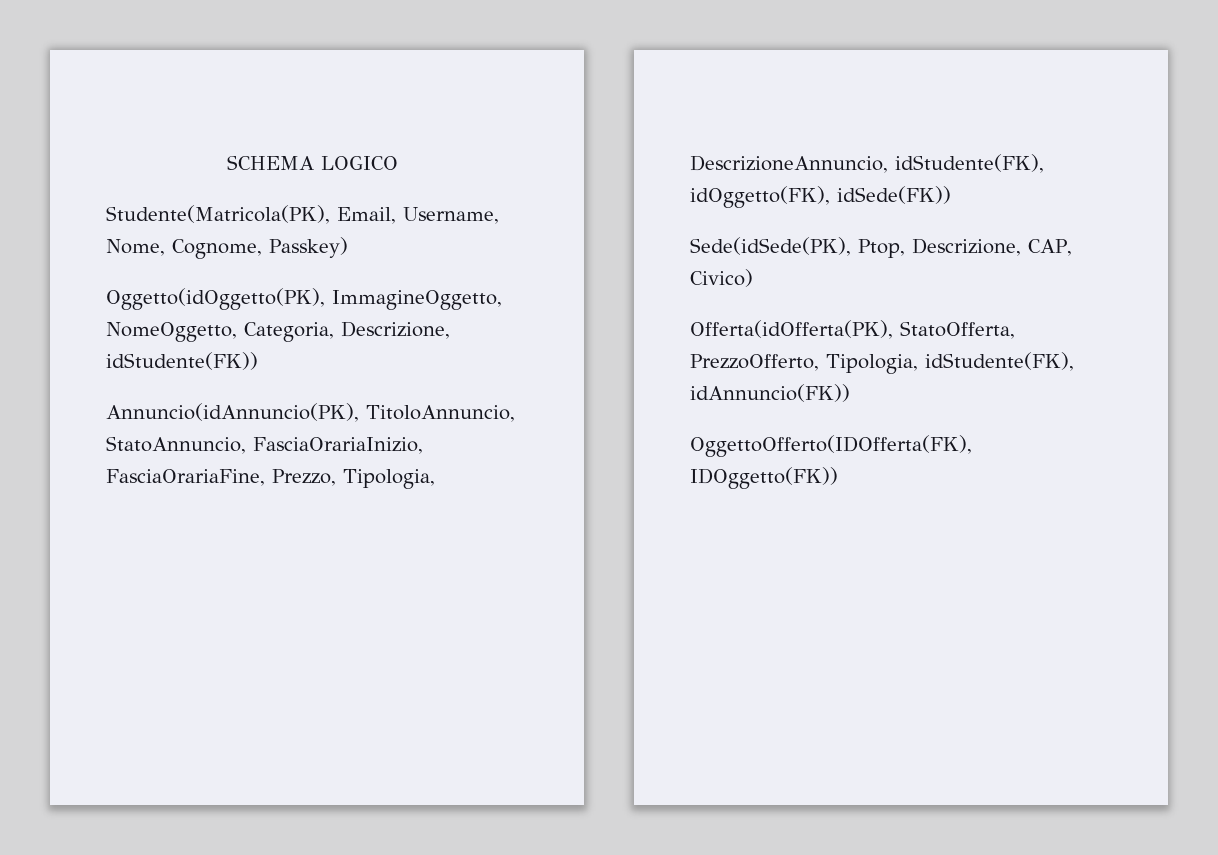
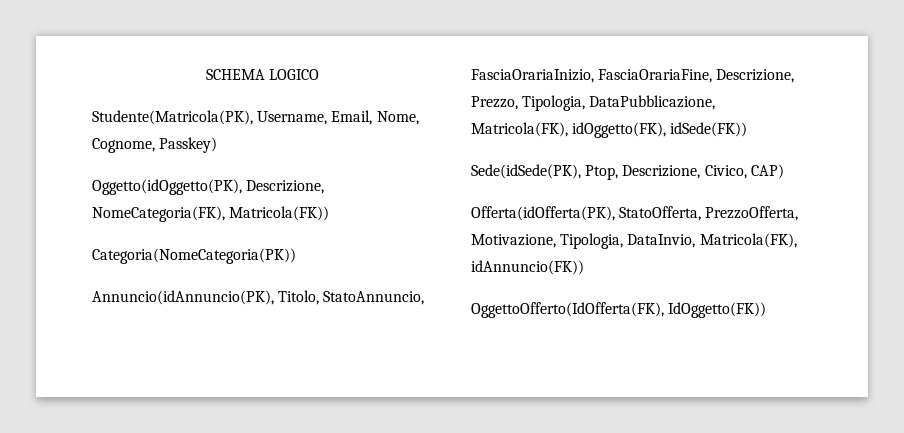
[337,207,499,224] Email, Username, -> [257,110,373,125] Username, Email,
[332,290,502,310] [106,321,450,342] [106,352,258,370] ImmagineOggetto, NomeOggetto, Categoria, Descrizione, idStudente(FK)) -> [246,180,325,194] [92,206,330,222] [92,248,296,264] Descrizione, NomeCategoria(FK), Matricola(FK)) // Categoria(NomeCategoria(PK))
[366,405,515,422] TitoloAnnuncio, -> [278,290,320,305] Titolo,
(265, 477) none -> [716,69,795,83] Descrizione,
[690,154,1044,173] DescrizioneAnnuncio, idStudente(FK), -> [589,95,716,110] [471,122,568,137] DataPubblicazione, Matricola(FK),
[1028,239,1072,256] [690,269,753,287] CAP, Civico) -> [704,164,784,179] Civico, CAP)
[690,352,1074,374] PrezzoOfferto, Tipologia, idStudente(FK), -> [705,206,799,221] [471,233,797,249] PrezzoOfferta, Motivazione, Tipologia, DataInvio, Matricola(FK),
[690,435,972,457] [690,467,838,489] OggettoOfferto(IDOfferta(FK), IDOggetto(FK)) -> [471,302,767,318] OggettoOfferto(IdOfferta(FK), IdOggetto(FK))

